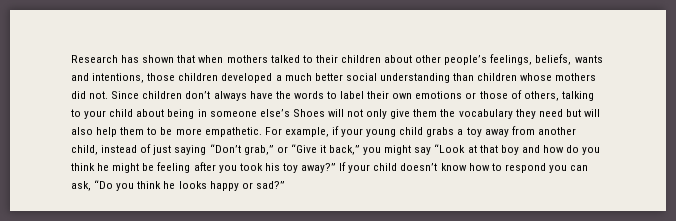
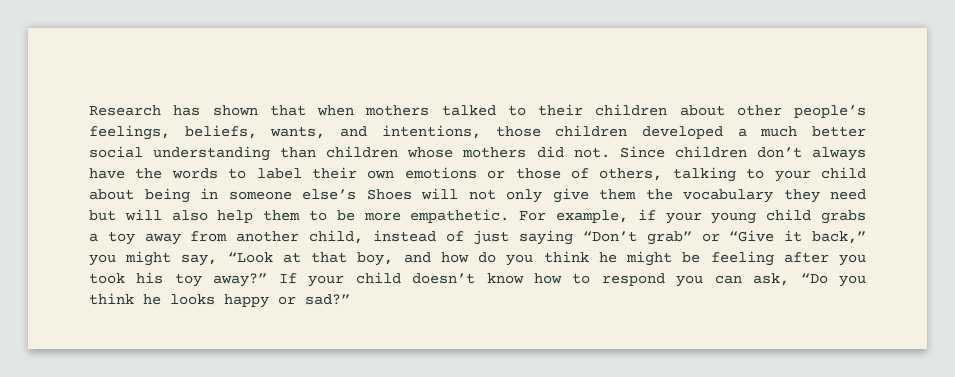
[574,55,603,63] wants -> [270,126,326,139] wants,
[243,145,274,155] grab,” -> [646,231,692,245] grab”
[414,147,432,155] say -> [181,254,218,266] say,
[500,145,519,155] boy -> [357,252,394,266] boy,

